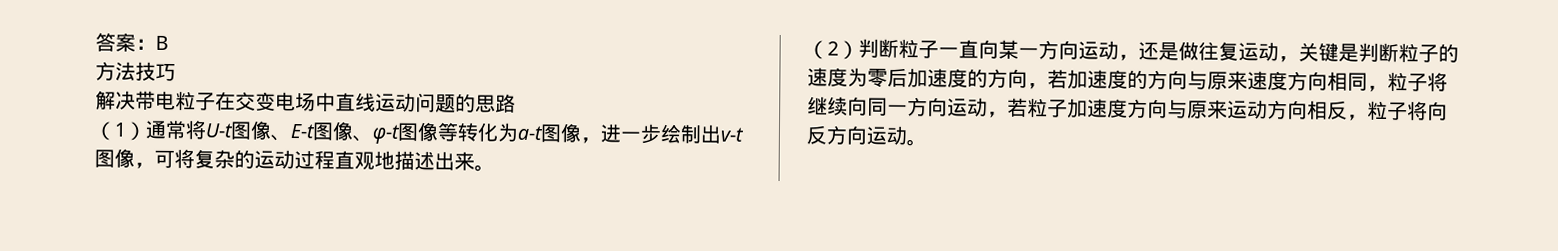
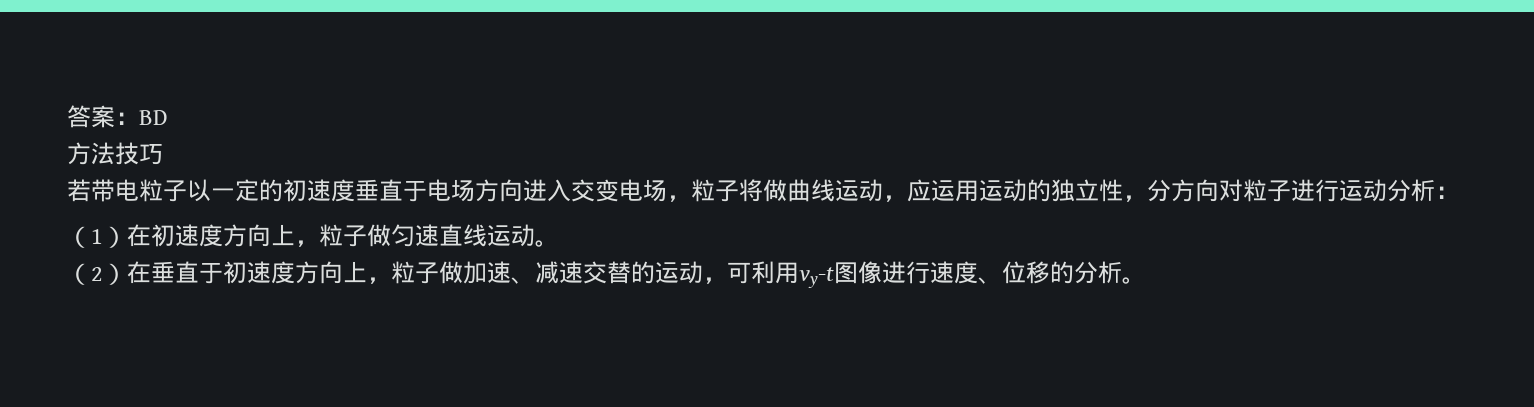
[155,35,169,50] B -> [139,110,168,125] BD
[95,90,136,110] 解决 -> [67,179,91,202] 若
[215,91,516,113] [94,119,744,145] [94,148,495,172] [807,38,1459,63] [807,67,1448,92] [807,96,1448,121] [806,125,907,146] 在交变电场中直线运动问题的思路 // （1）通常将U-t图像、E-t图像、φ-t图像等转化为a-t图像，进一步绘制出v-t图像，可将复杂的运动过程直观地描述出来。 // （2）判断粒子一直向某一方向运动，还是做往复运动，关键是判断粒子的速度为零后加速度的方向，若加速度的方向与原来速度方向相同，粒子将继续向同一方向运动，若粒子加速度方向与原来运动方向相反，粒子将向反方向运动 -> [187,179,1459,202] [67,224,559,248] [67,261,1122,288] 以一定的初速度垂直于电场方向进入交变电场，粒子将做曲线运动，应运用运动的独立性，分方向对粒子进行运动分析： // （1）在初速度方向上，粒子做匀速直线运动。 // （2）在垂直于初速度方向上，粒子做加速、减速交替的运动，可利用vy-t图像进行速度、位移的分析

